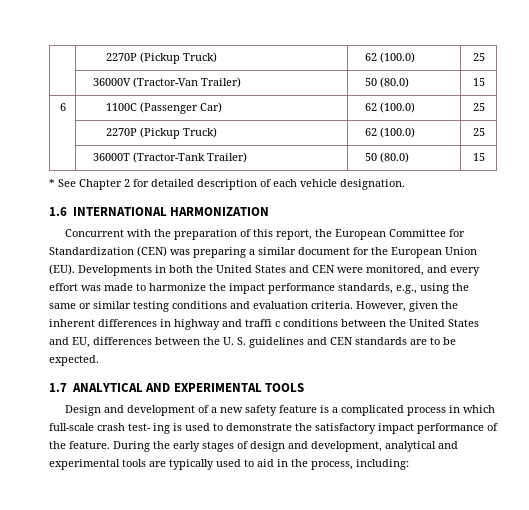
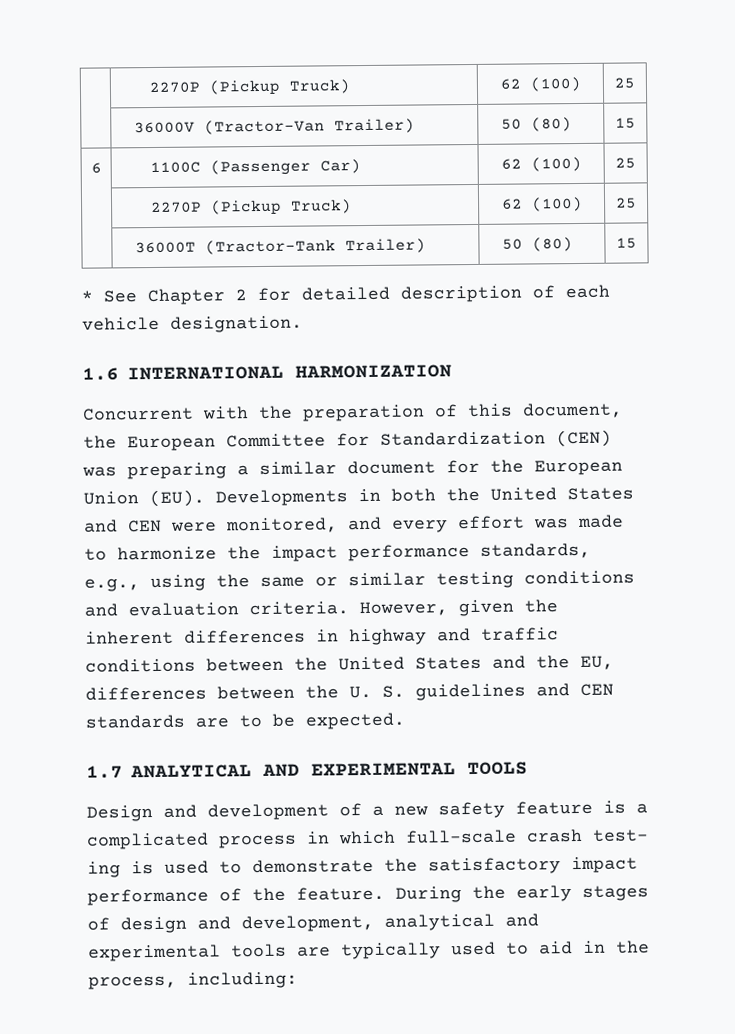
[105,52,217,64] [365,52,416,63] | 2270P (Pickup Truck) | 62 (100.0) -> [148,79,351,96] [499,76,581,92] | 2270P (Pickup Truck) | 62 (100)
[380,77,410,88] (80.0) -> [530,117,572,132] (80)
[380,102,416,113] (100.0) -> [530,156,582,172] (100)
[380,127,416,138] (100.0) -> [530,196,583,212] (100)
[380,152,410,163] (80.0) -> [531,237,573,252] (80)
[276,229,313,240] report, -> [522,402,623,419] document,
[245,319,280,327] traffi c -> [481,627,559,641] traffic
(69, 341) none -> [536,655,570,669] the

